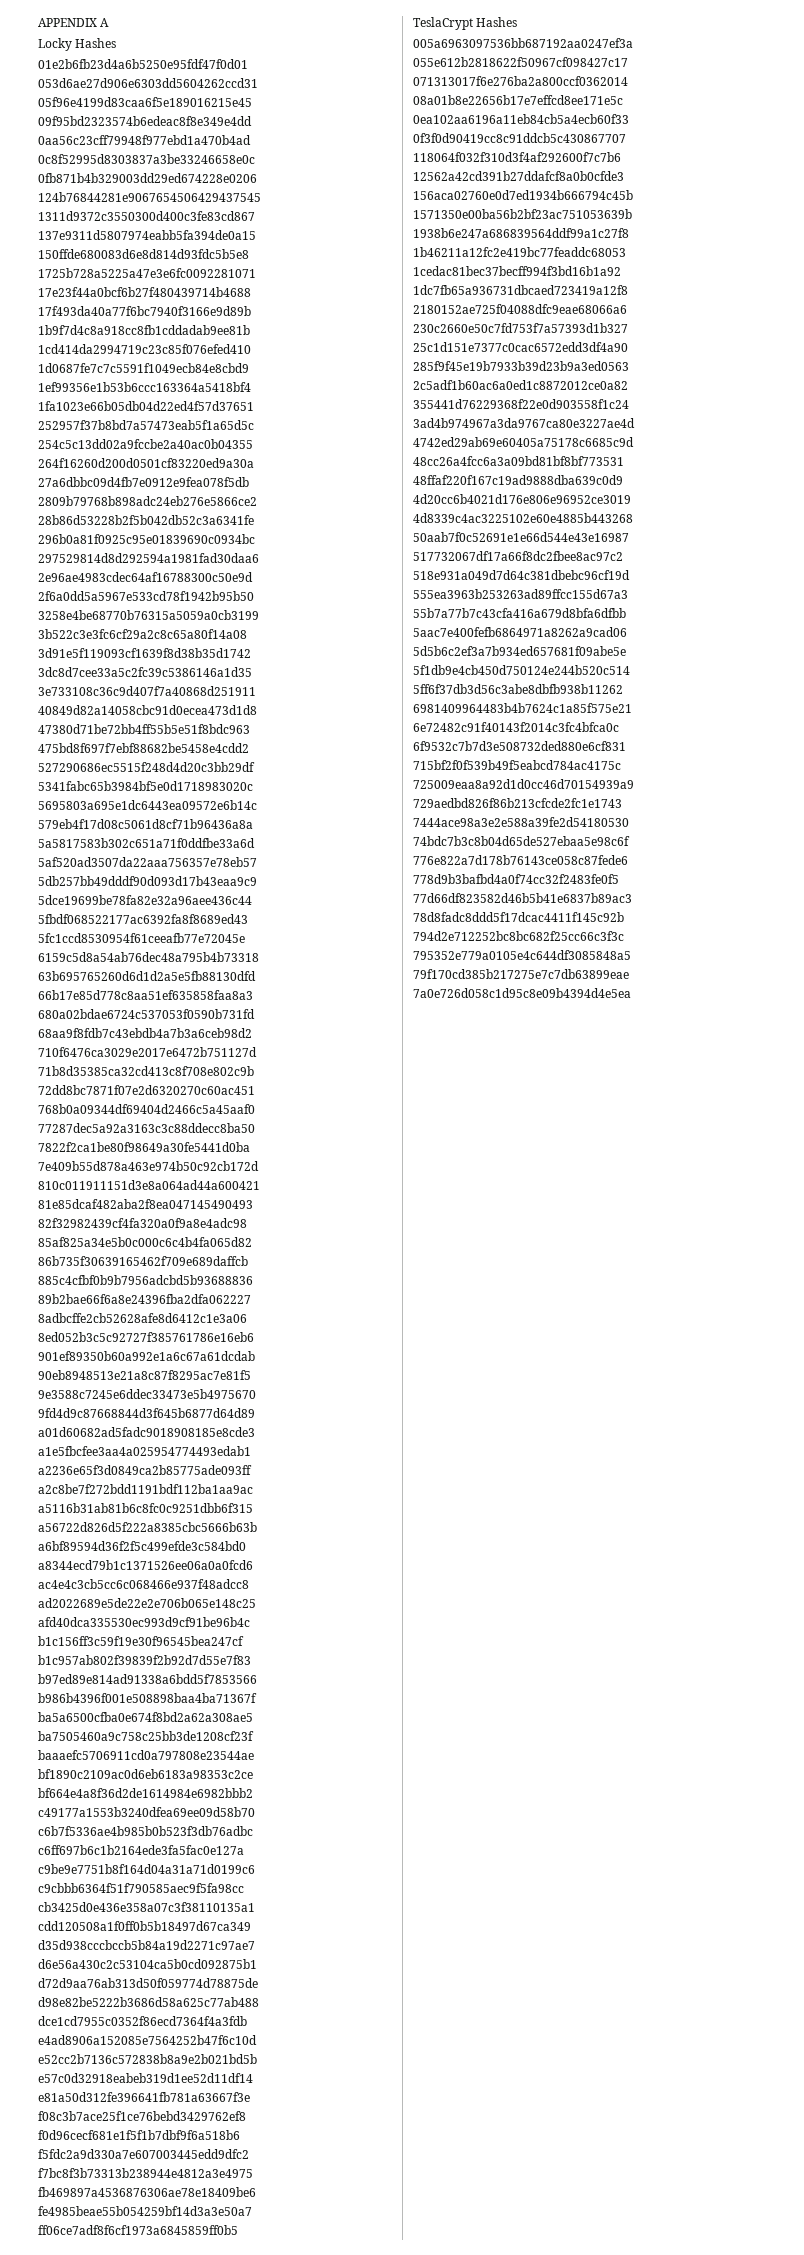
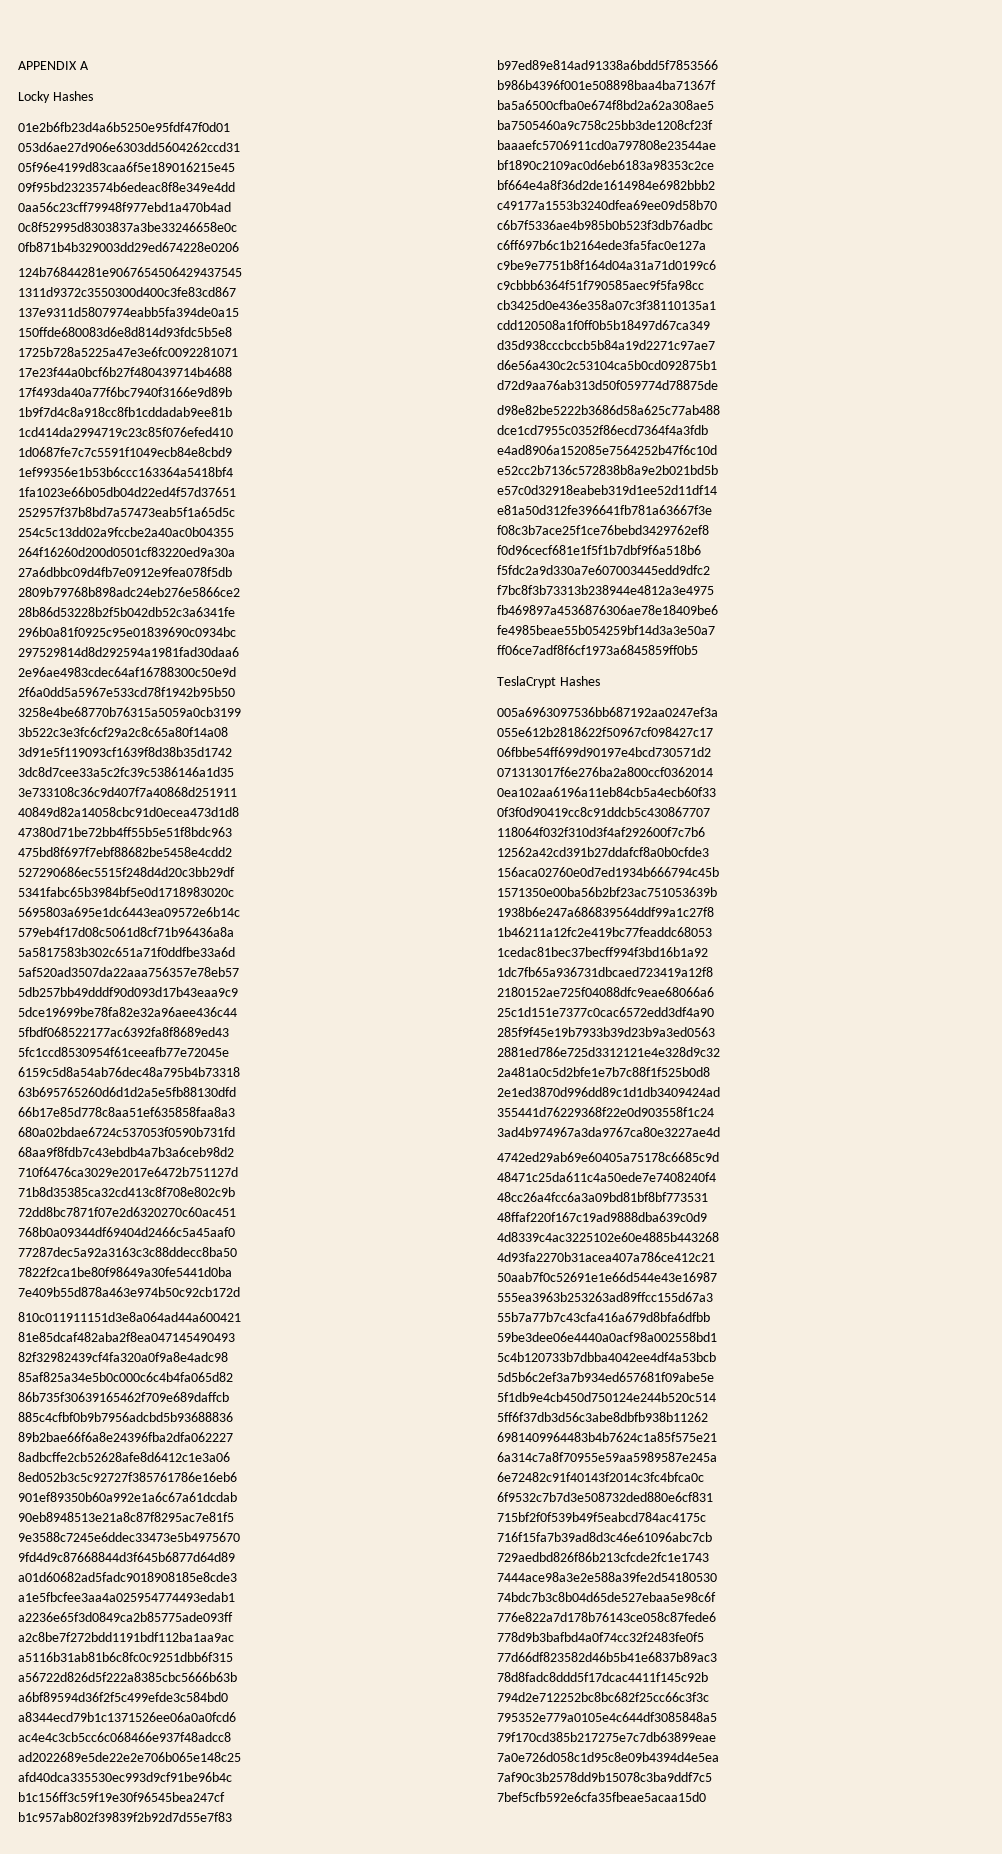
(628, 62) none -> [497,747,711,757] // 06fbbe54ff699d90197e4bcd730571d2
[413,95,623,105] // 08a01b8e22656b17e7effcd8ee171e5c -> (713, 772) none
[413,323,628,333] // 230c2660e50c7fd753f7a57393d1b327 -> (714, 992) none
[413,380,628,390] 2c5adf1b60ac6a0ed1c8872012ce0a82 -> [497,1047,720,1057] [497,1067,710,1077] [497,1087,720,1097] 2881ed786e725d3312121e4e328d9c32 // 2a481a0c5d2bfe1e7b7c88f1f525b0d8 // 2e1ed3870d996dd89c1d1db3409424ad
(634, 442) none -> [497,1172,716,1182] // 48471c25da611c4a50ede7e7408240f4
[413,494,631,504] // 4d20cc6b4021d176e806e96952ce3019 -> (707, 1217) none
(633, 518) none -> [497,1252,715,1262] // 4d93fa2270b31acea407a786ce412c21
[413,551,623,561] [413,570,630,580] // 517732067df17a66f8dc2fbee8ac97c2 // 518e931a049d7d64c381dbebc96cf19d -> (717, 1277) none
[413,627,627,637] 5aac7e400fefb6864971a8262a9cad06 -> [497,1332,717,1342] [497,1352,716,1362] 59be3dee06e4440a0acf98a002558bd1 // 5c4b120733b7dbba4042ee4df4a53bcb
(632, 708) none -> [497,1452,717,1462] // 6a314c7a8f70955e59aa5989587e245a
[413,779,634,789] 725009eaa8a92d1d0cc46d70154939a9 -> [497,1532,712,1542] 716f15fa7b39ad8d3c46e61096abc7cb
(631, 993) none -> [497,1772,712,1782] [497,1792,706,1802] // 7af90c3b2578dd9b15078c3ba9ddf7c5 // 7bef5cfb592e6cfa35fbeae5acaa15d0

